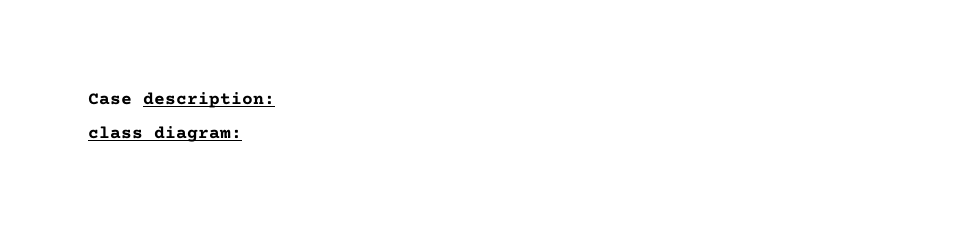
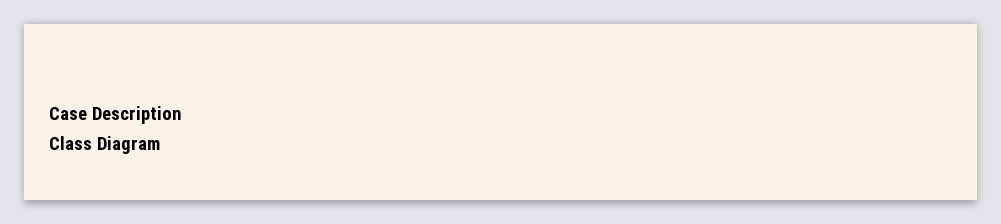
[143,92,275,108] [88,126,242,142] description: // class diagram: -> [91,106,181,124] [49,136,160,154] Description // Class Diagram

